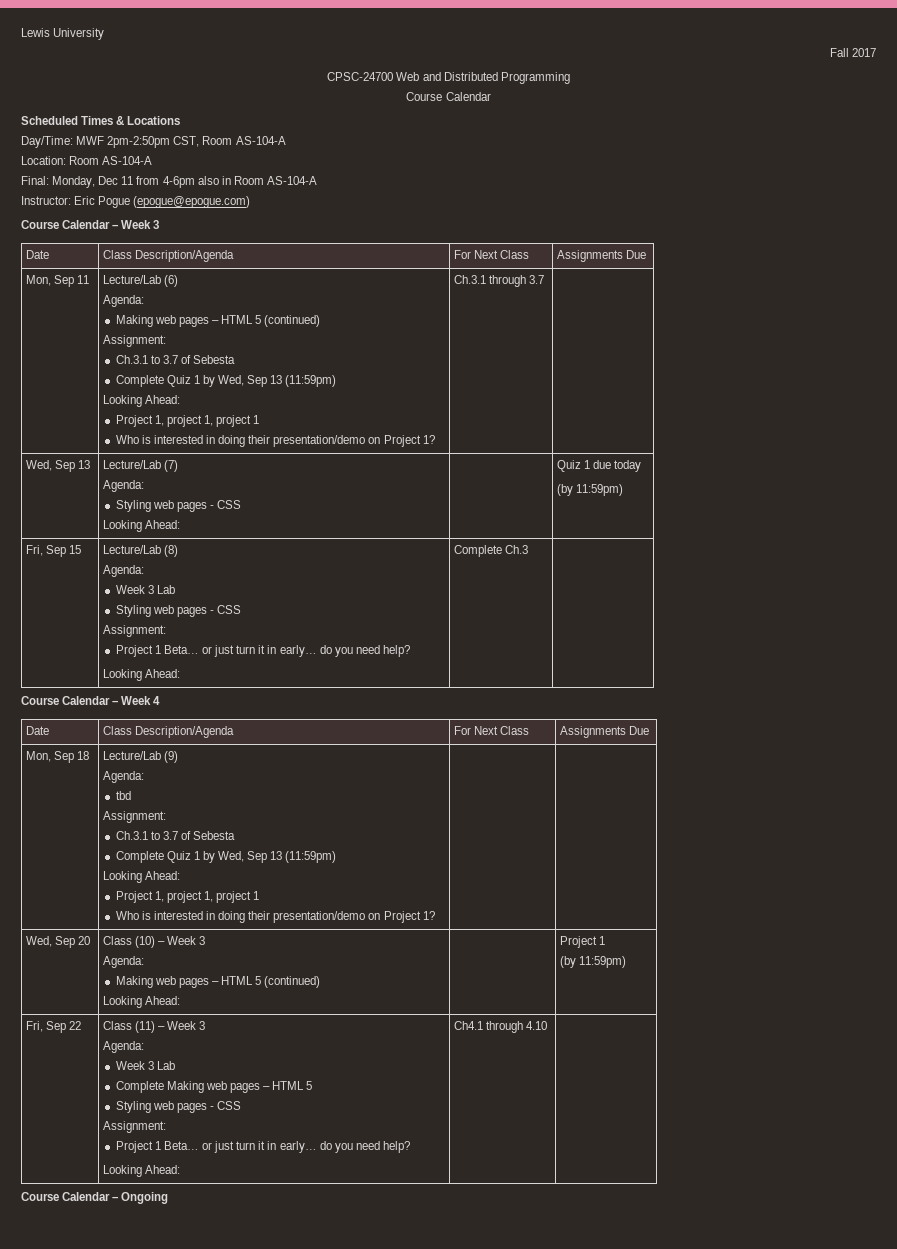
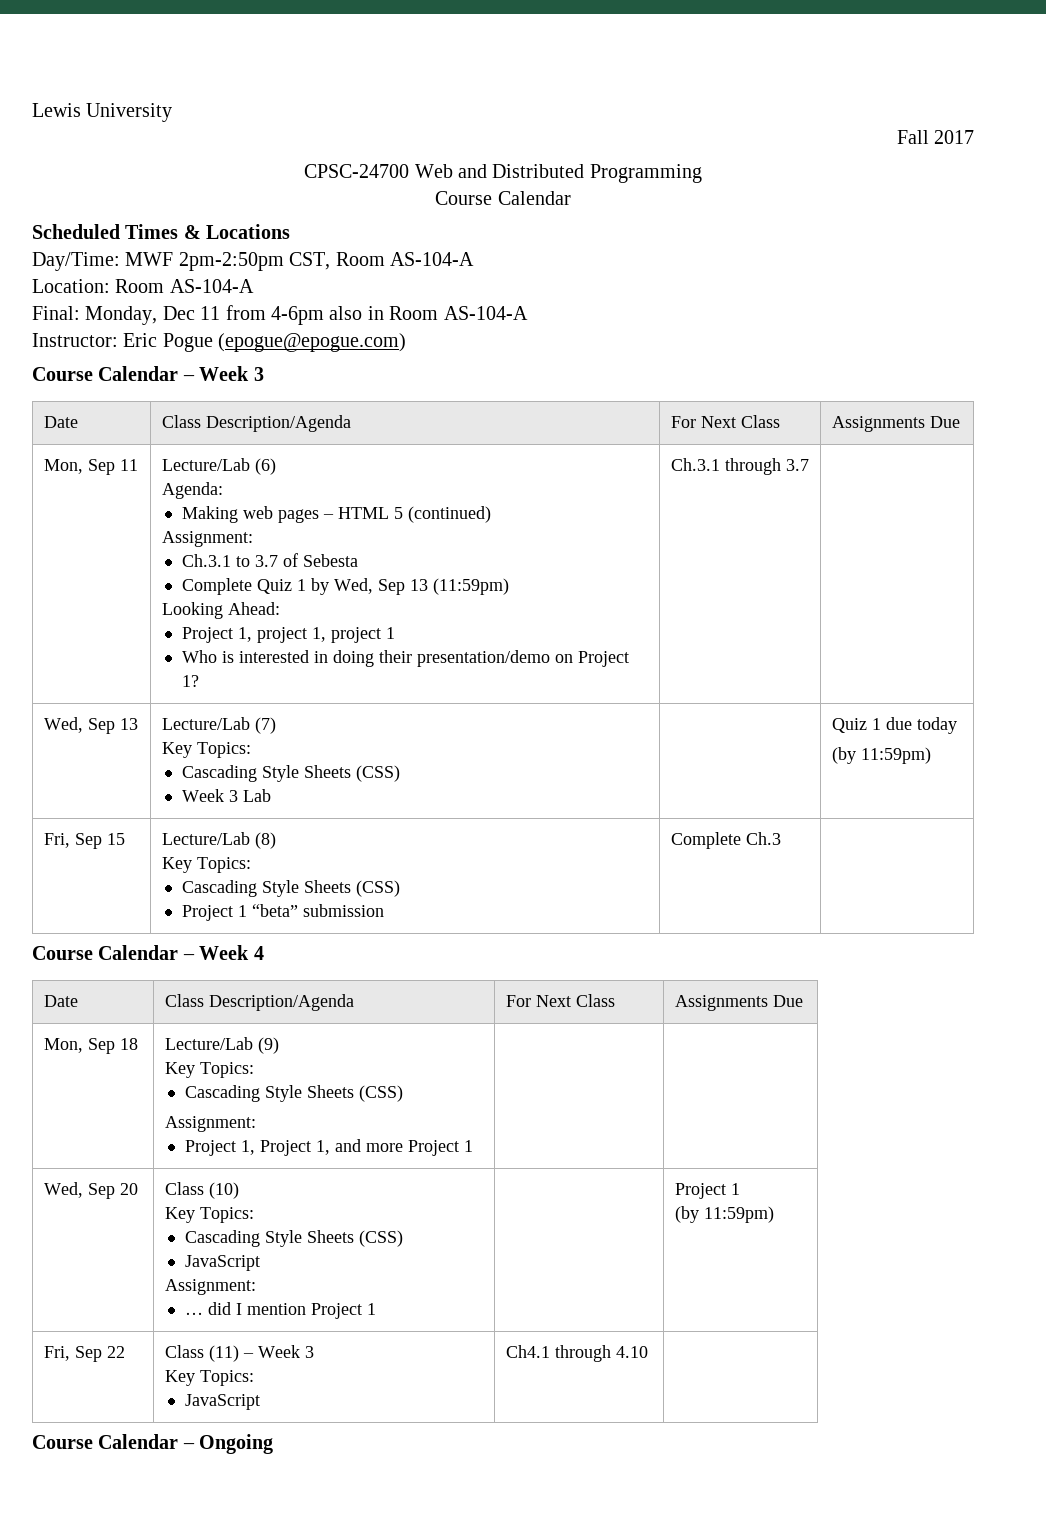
[103,480,145,492] [115,500,242,512] [103,520,181,532] Agenda: // Styling web pages - CSS // Looking Ahead: -> [161,742,251,758] [181,765,400,782] [181,789,271,802] Key Topics: // Cascading Style Sheets (CSS) // Week 3 Lab
[103,565,145,577] [115,585,175,594] [115,605,242,617] [103,625,167,637] [115,645,410,657] [103,669,181,681] Agenda: // Week 3 Lab // Styling web pages - CSS // Assignment: // Project 1 Beta… or just turn it in early… do you need help? // Looking Ahead: -> [161,857,251,873] [181,880,400,897] [181,904,384,921] Key Topics: // Cascading Style Sheets (CSS) // Project 1 “beta” submission
[103,771,145,783] [115,791,131,800] [103,811,167,823] [115,831,236,840] [115,851,337,863] [103,871,181,883] [115,891,260,903] [115,911,435,923] Agenda: // tbd // Assignment: // Ch.3.1 to 3.7 of Sebesta // Complete Quiz 1 by Wed, Sep 13 (11:59pm) // Looking Ahead: // Project 1, project 1, project 1 // Who is interested in doing their presentation/demo on Project 1? -> [164,1062,254,1078] [184,1085,403,1102] [164,1116,256,1132] [184,1139,473,1156] Key Topics: // Cascading Style Sheets (CSS) // Assignment: // Project 1, Project 1, and more Project 1
[158,936,206,945] [103,956,145,968] [115,976,321,988] [103,996,181,1008] – Week 3 // Agenda: // Making web pages – HTML 5 (continued) // Looking Ahead: -> [164,1207,254,1223] [184,1230,403,1247] [184,1255,260,1271] [164,1279,256,1295] [184,1302,376,1319] // Key Topics: // Cascading Style Sheets (CSS) // JavaScript // Assignment: // … did I mention Project 1
[103,1041,145,1053] [115,1061,175,1070] [115,1081,313,1093] [115,1101,242,1113] [103,1121,167,1133] [115,1141,410,1153] [103,1165,181,1177] Agenda: // Week 3 Lab // Complete Making web pages – HTML 5 // Styling web pages - CSS // Assignment: // Project 1 Beta… or just turn it in early… do you need help? // Looking Ahead: -> [164,1370,254,1386] [184,1394,260,1410] Key Topics: // JavaScript

